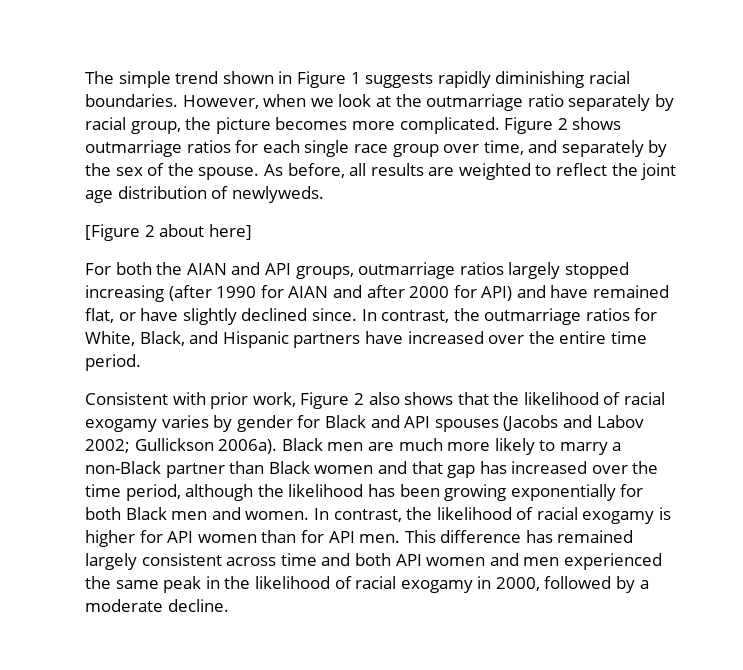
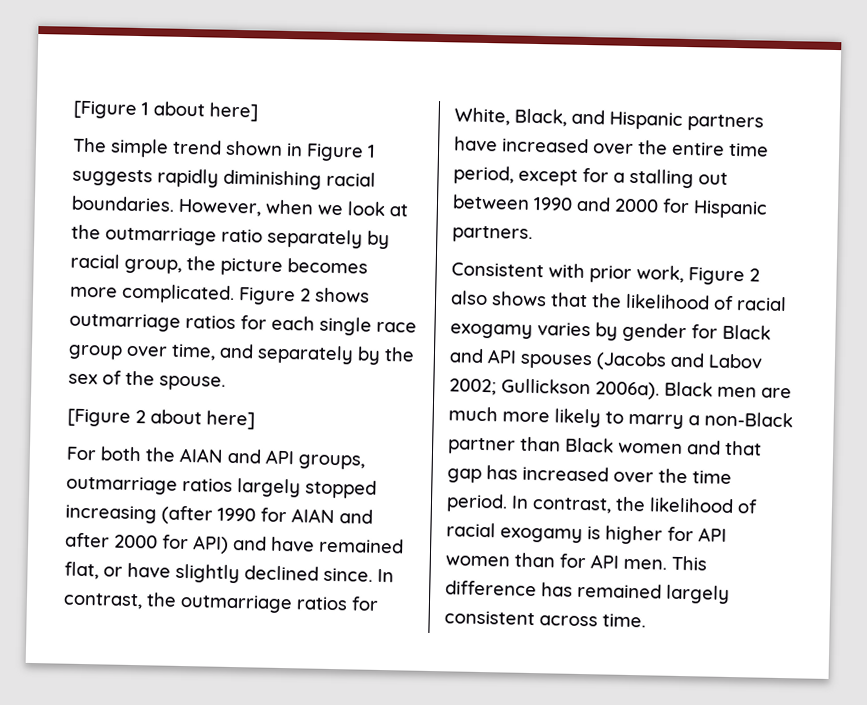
(85, 77) none -> [73,100,258,122] [Figure 1 about here] //
[263,163,677,180] [85,186,324,203] As before, all results are weighted to reflect the joint age distribution of newlyweds. -> (226, 383) none
[85,354,141,371] period. -> [453,165,728,189] [452,194,768,219] [452,225,533,243] period, except for a stalling out between 1990 and 2000 for Hispanic partners.
[125,484,644,501] [85,507,310,520] period, although the likelihood has been growing exponentially for both Black men and women. -> [446,493,508,513] period.
[280,553,662,570] [85,576,649,593] [85,599,229,612] time and both API women and men experienced the same peak in the likelihood of racial exogamy in 2000, followed by a moderate decline. -> [602,613,646,628] time.

